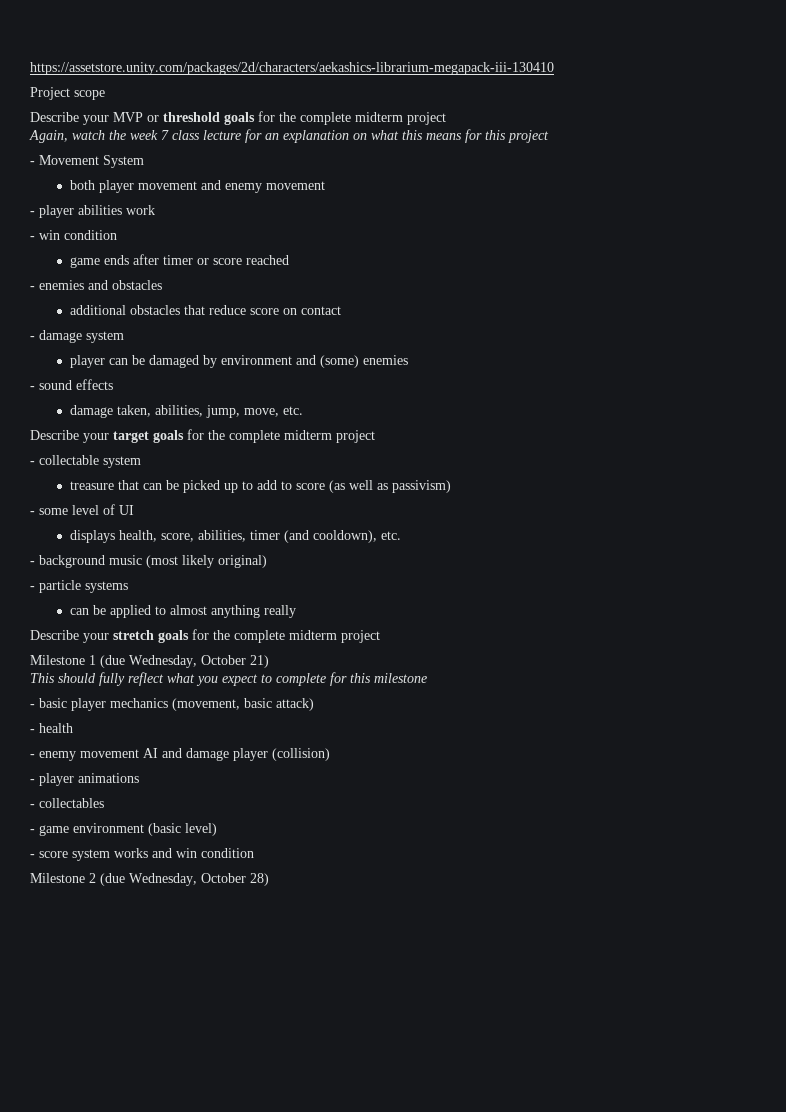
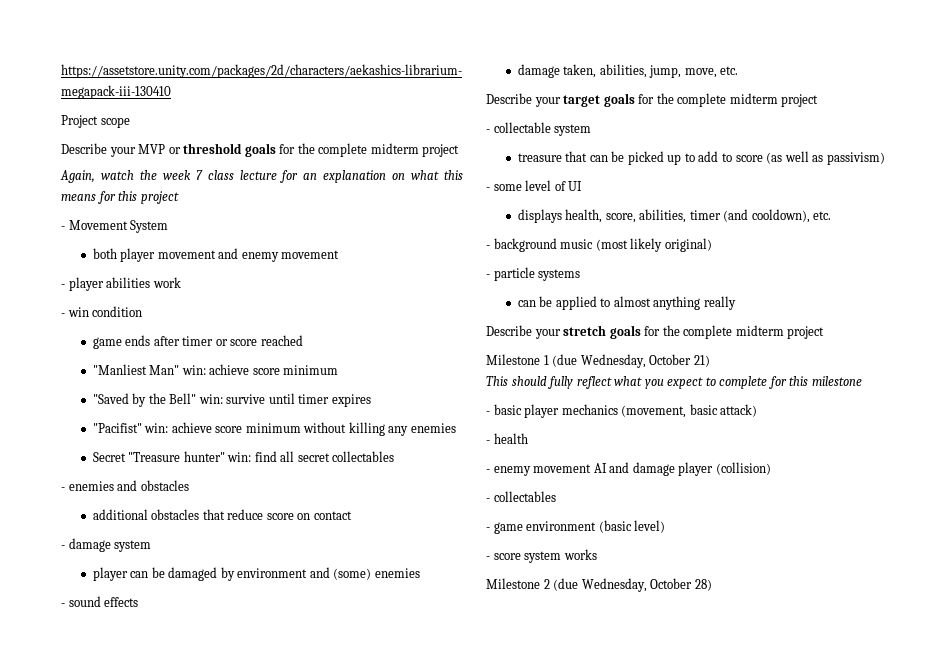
(289, 260) none -> [92,364,339,375] [92,393,371,407] [92,422,456,436] [92,451,395,462] // "Manliest Man" win: achieve score minimum // "Saved by the Bell" win: survive until timer expires // "Pacifist" win: achieve score minimum without killing any enemies // Secret "Treasure hunter" win: find all secret collectables
[30,773,139,786] // - player animations -> (771, 468) none
[152,848,254,858] and win condition -> (597, 554) none

